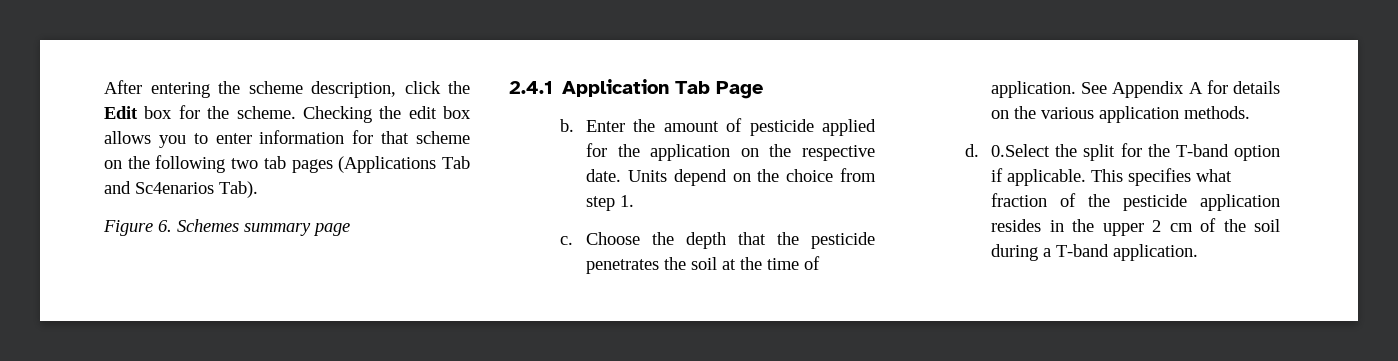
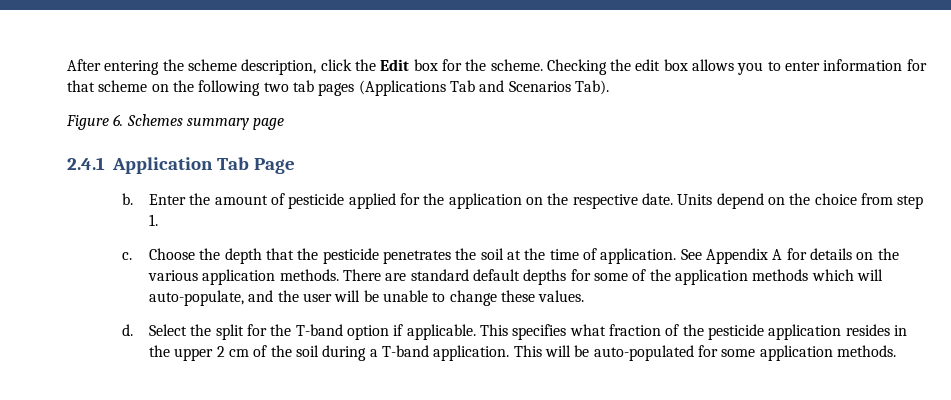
[135,182,214,194] Sc4enarios -> [508,81,571,92] Scenarios
(1251, 112) none -> [343,269,883,285] [149,290,585,306] There are standard default depths for some of the application methods which will auto-populate, and the user will be unable to change these values.
[991,144,1051,157] 0.Select -> [149,324,188,336] Select
(1199, 252) none -> [513,345,896,361] This will be auto-populated for some application methods.

